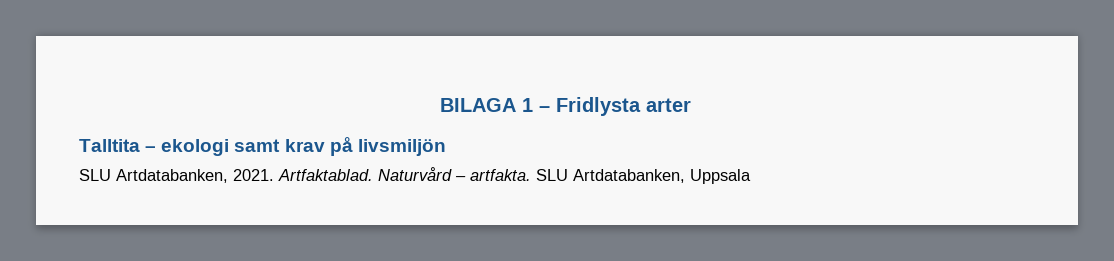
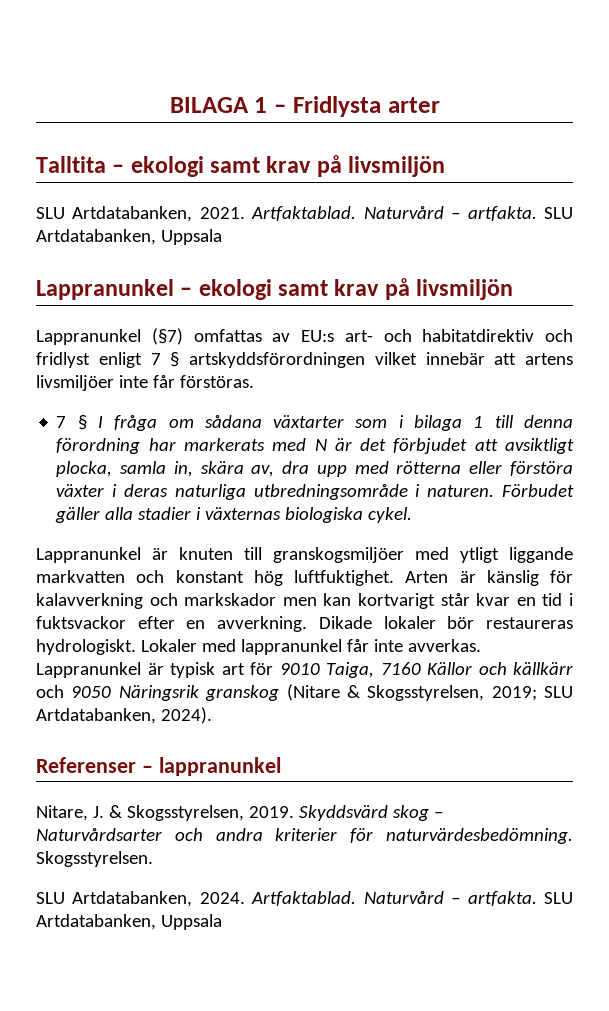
(751, 176) none -> [36,278,514,300] [36,328,573,345] [36,352,573,368] [36,375,254,391] [56,415,573,431] [56,438,574,454] [56,461,573,477] [56,484,574,500] [55,507,413,523] [36,547,573,563] [36,570,573,586] [36,593,574,609] [36,616,573,632] [36,639,481,655] [36,662,573,678] [36,684,573,701] [36,707,212,724] [36,757,281,776] [36,805,443,821] [36,828,573,844] [36,851,153,867] [36,891,573,907] [36,914,222,930] // Lappranunkel – ekologi samt krav på livsmiljön // Lappranunkel (§7) omfattas av EU:s art- och habitatdirektiv och fridlyst enligt 7 § artskyddsförordningen vilket innebär att artens livsmiljöer inte får förstöras. // 7 § I fråga om sådana växtarter som i bilaga 1 till denna förordning har markerats med N är det förbjudet att avsiktligt plocka, samla in, skära av, dra upp med rötterna eller förstöra växter i deras naturliga utbredningsområde i naturen. Förbudet gäller alla stadier i växternas biologiska cykel. // Lappranunkel är knuten till granskogsmiljöer med ytligt liggande markvatten och konstant hög luftfuktighet. Arten är känslig för kalavverkning och markskador men kan kortvarigt står kvar en tid i fuktsvackor efter en avverkning. Dikade lokaler bör restaureras hydrologiskt. Lokaler med lappranunkel får inte avverkas. Lappranunkel är typisk art för 9010 Taiga, 7160 Källor och källkärr och 9050 Näringsrik granskog (Nitare & Skogsstyrelsen, 2019; SLU Artdatabanken, 2024). // Referenser – lappranunkel // Nitare, J. & Skogsstyrelsen, 2019. Skyddsvärd skog – Naturvårdsarter och andra kriterier för naturvärdesbedömning. Skogsstyrelsen. // SLU Artdatabanken, 2024. Artfaktablad. Naturvård – artfakta. SLU Artdatabanken, Uppsala

